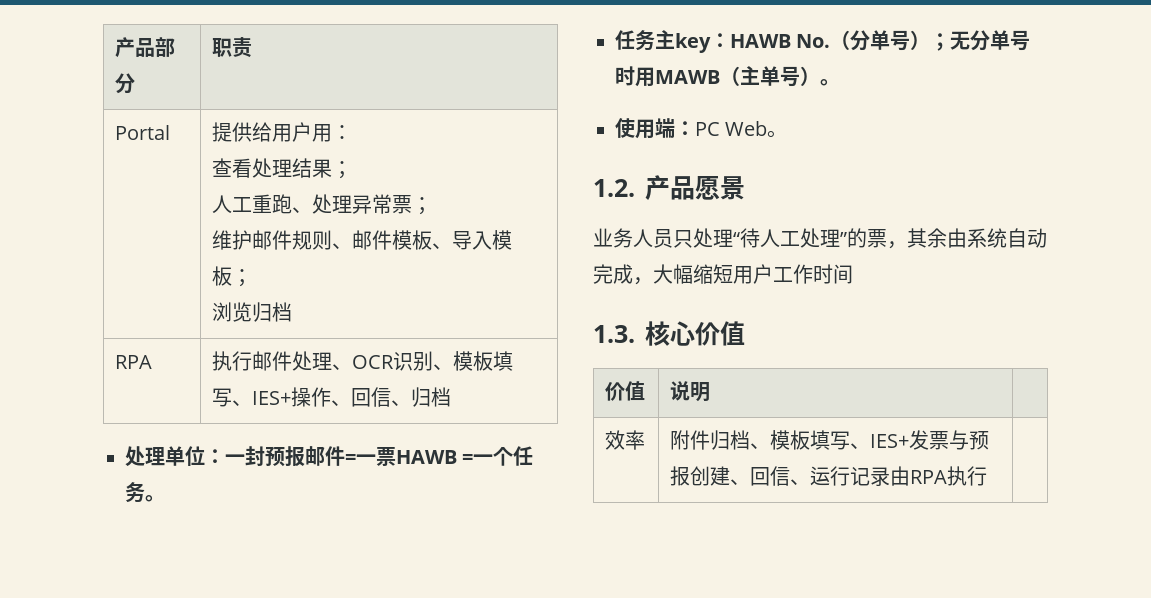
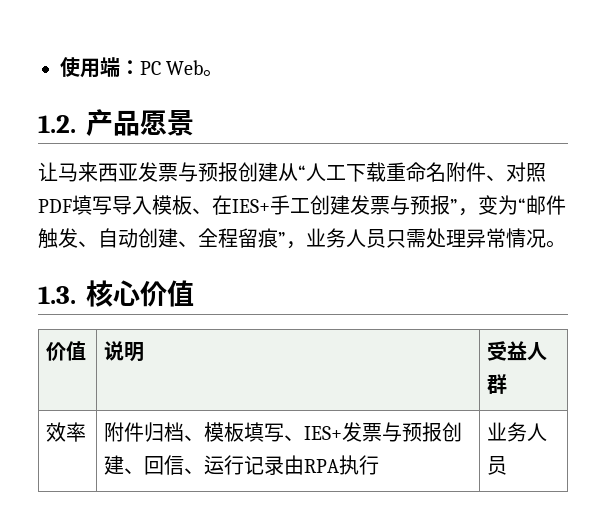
[115,37,176,58] [115,73,136,94] [212,37,253,58] [115,125,171,140] [212,122,353,142] [212,158,353,179] [212,194,433,215] [212,230,513,250] [212,266,253,287] [212,302,293,322] [115,355,153,369] [212,351,514,371] [212,387,452,407] [125,446,534,467] [125,482,165,503] [615,30,1031,53] [615,66,840,87] 产品部分 | 职责 // Portal | 提供给用户用： // 查看处理结果； // 人工重跑、处理异常票； // 维护邮件规则、邮件模板、导入模板； // 浏览归档 // RPA | 执行邮件处理、OCR识别、模板填写、IES+操作、回信、归档 // 处理单位：一封预报邮件=一票HAWB =一个任务。 // 任务主key：HAWB No.（分单号）；无分单号时用MAWB（主单号）。 // -> (60, 67) none
[593,228,1047,249] [593,264,853,285] 业务人员只处理“待人工处理”的票，其余由系统自动完成，大幅缩短用户工作时间 -> [38,162,546,182] [38,195,566,216] [38,228,566,249] 让马来西亚发票与预报创建从“人工下载重命名附件、对照PDF填写导入模板、在IES+手工创建发票与预报”，变为“邮件触发、自动创建、全程留痕”，业务人员只需处理异常情况。
(711, 392) none -> [487,341,548,361] [487,374,508,394] 受益人群
(988, 476) none -> [487,422,548,442] [487,456,508,475] 业务人员

